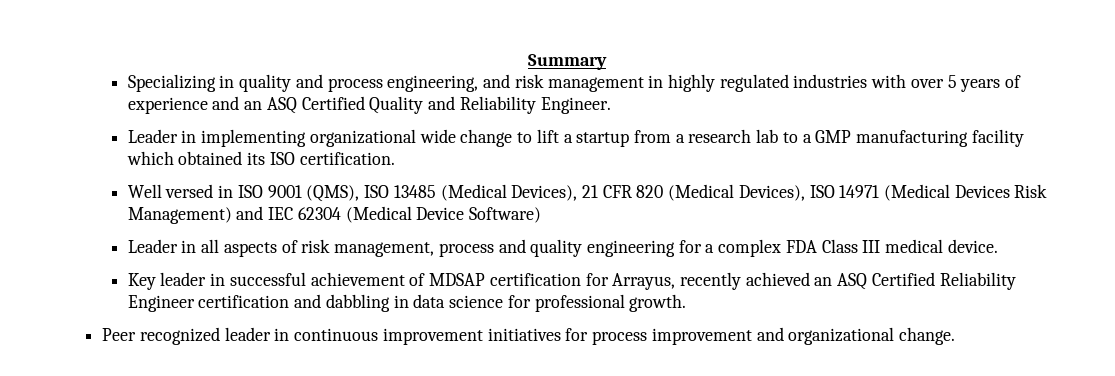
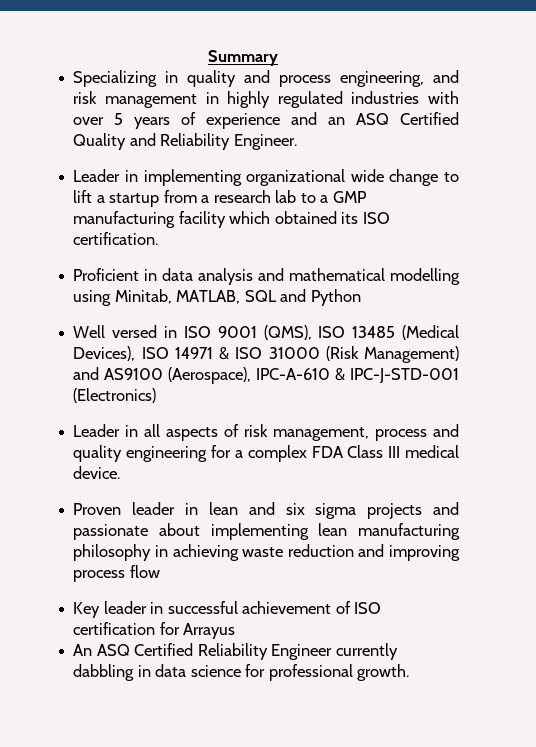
(395, 158) none -> [73,268,460,285] [73,289,361,306] // Proficient in data analysis and mathematical modelling using Minitab, MATLAB, SQL and Python
[581,184,1048,201] [127,206,542,224] 21 CFR 820 (Medical Devices), ISO 14971 (Medical Devices Risk Management) and IEC 62304 (Medical Device Software) -> [141,346,459,363] [73,367,460,384] [73,388,157,403] ISO 14971 & ISO 31000 (Risk Management) and AS9100 (Aerospace), IPC-A-610 & IPC-J-STD-001 (Electronics)
(998, 246) none -> [73,502,460,519] [73,523,460,540] [73,544,461,561] [73,565,160,582] // Proven leader in lean and six sigma projects and passionate about implementing lean manufacturing philosophy in achieving waste reduction and improving process flow
[429,273,486,286] MDSAP -> [354,602,382,614] ISO
[612,272,833,290] Arrayus, recently achieved an -> [183,623,236,639] [73,644,93,656] Arrayus // An
[198,294,322,308] certification and -> [335,643,398,660] currently
[102,327,955,345] // Peer recognized leader in continuous improvement initiatives for process improvement and organizational change. -> (410, 672) none

